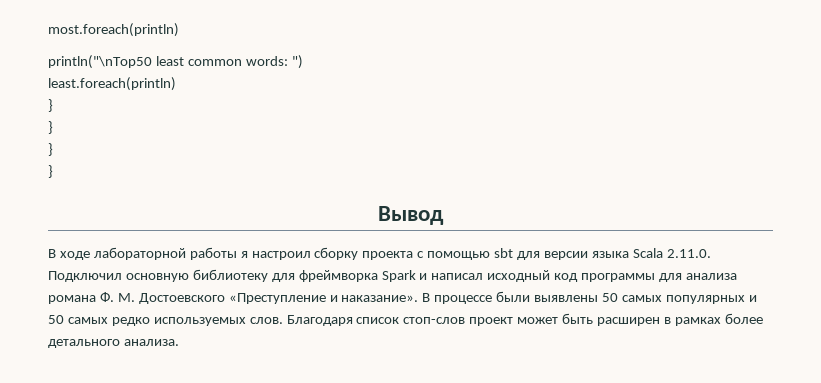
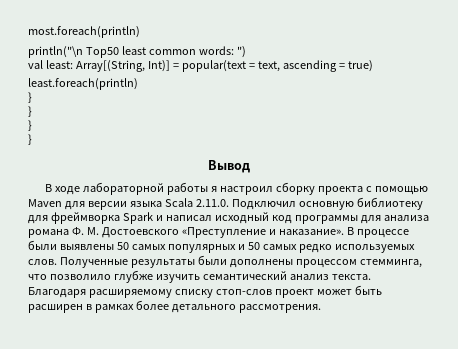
[48,55,152,69] println("\nTop50 -> [28,46,119,58] println("\n Top50
(303, 62) none -> [28,60,373,72] // val least: Array[(String, Int)] = popular(text = text, ascending = true)
[494,248,514,258] sbt -> [28,199,62,207] Maven
[286,315,400,326] Благодаря список -> [59,255,422,268] [28,270,371,283] [28,287,213,298] Полученные результаты были дополнены процессом стемминга, что позволило глубже изучить семантический анализ текста. Благодаря расширяемому списку
[123,339,179,346] анализа. -> [238,304,321,313] рассмотрения.

